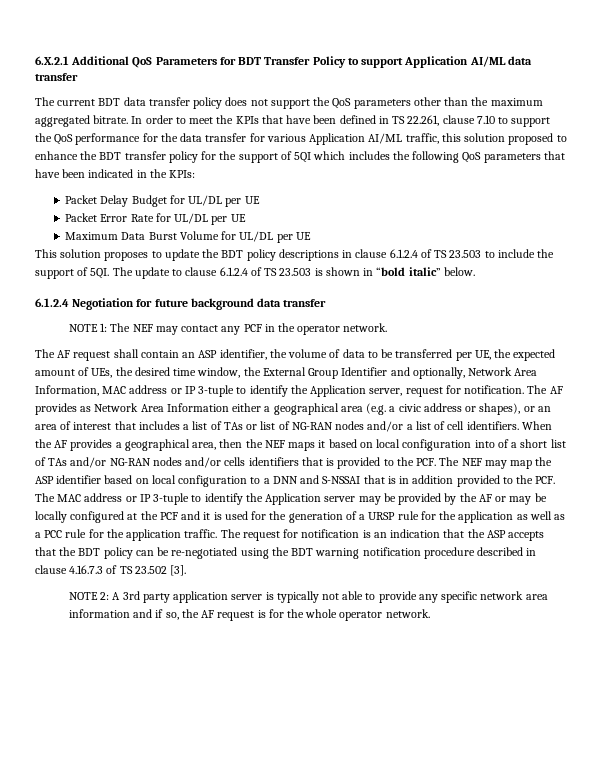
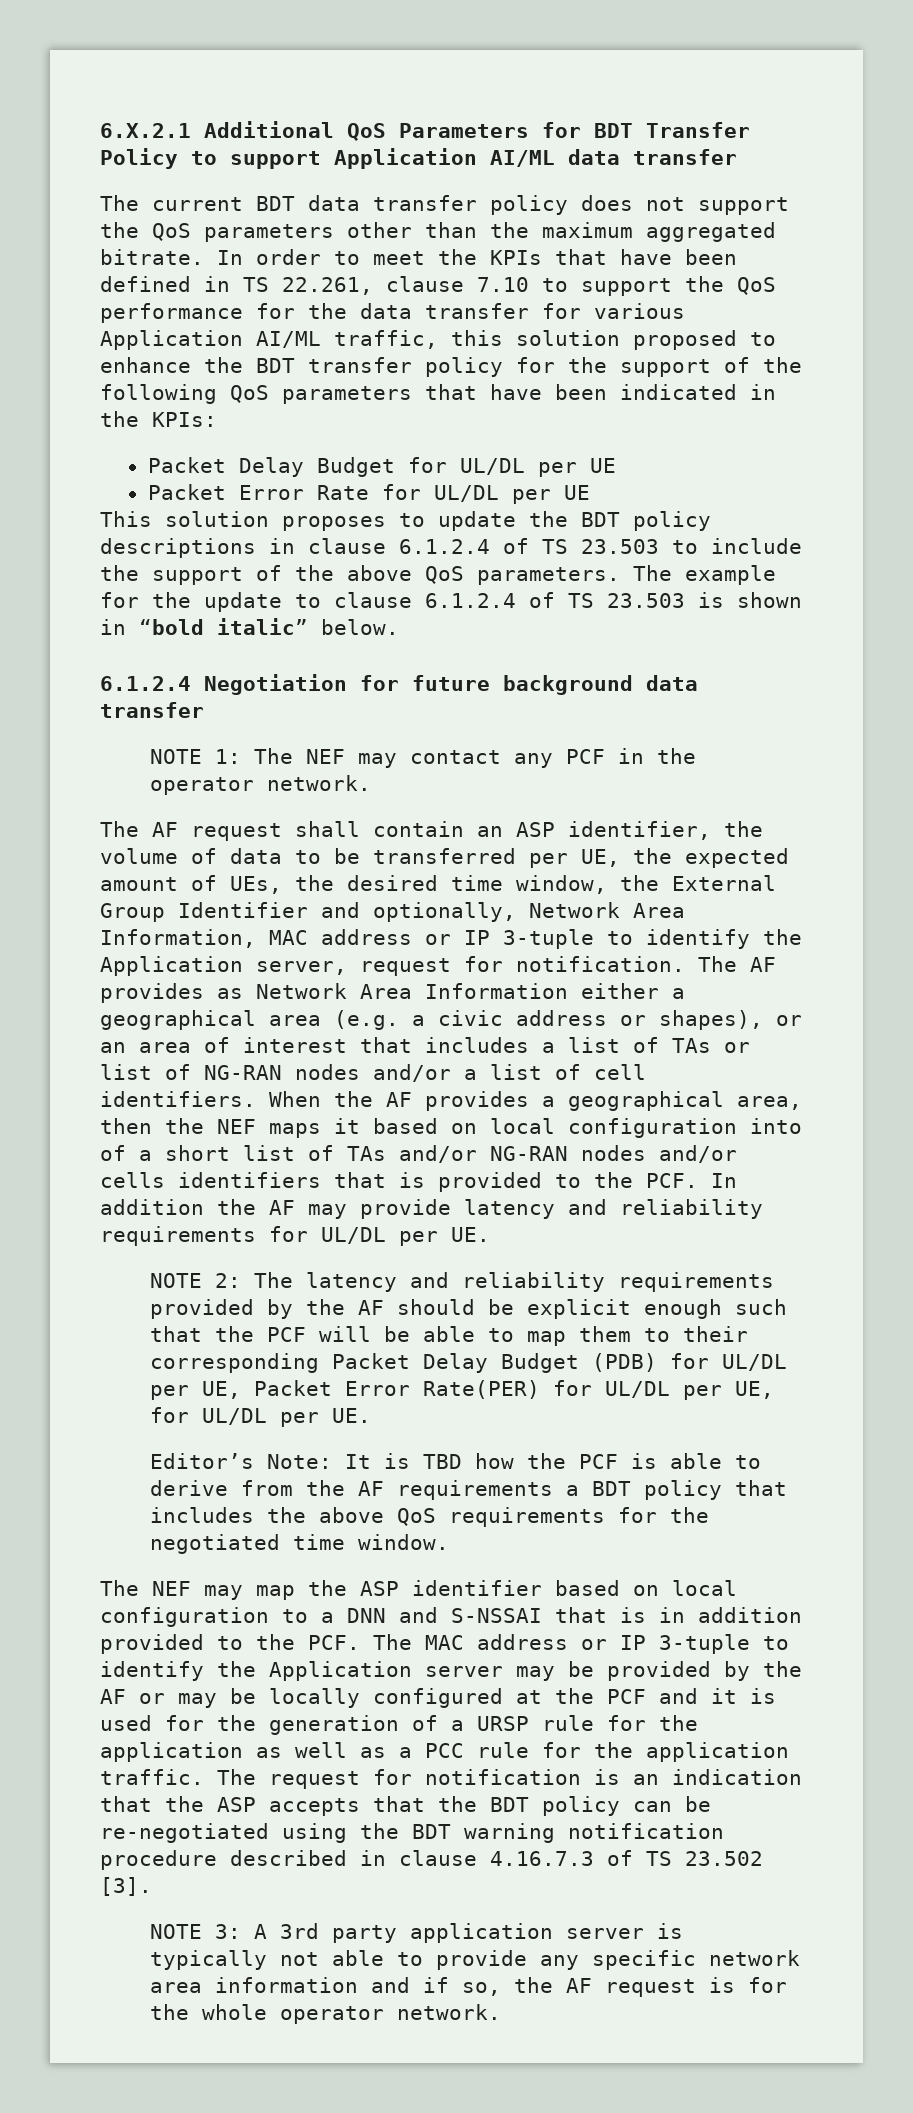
[294,151,390,163] 5QI which includes -> (750, 365) none
[65,231,311,243] // Maximum Data Burst Volume for UL/DL per UE -> (590, 492) none
[90,267,133,279] 5QI. The -> [295,565,776,585] [100,592,191,608] the above QoS parameters. The example for the
(437, 462) none -> [711,1173,737,1188] [100,1199,763,1219] [100,1226,490,1246] [150,1272,775,1292] [150,1299,788,1319] [150,1326,749,1346] [150,1353,788,1373] [150,1380,775,1400] [150,1407,372,1427] [150,1453,762,1469] [150,1480,788,1500] [150,1507,710,1527] [150,1534,450,1554] In addition the AF may provide latency and reliability requirements for UL/DL per UE. // NOTE 2: The latency and reliability requirements provided by the AF should be explicit enough such that the PCF will be able to map them to their corresponding Packet Delay Budget (PDB) for UL/DL per UE, Packet Error Rate(PER) for UL/DL per UE, for UL/DL per UE. // Editor’s Note: It is TBD how the PCF is able to derive from the AF requirements a BDT policy that includes the above QoS requirements for the negotiated time window. //
[100,592,110,600] 2: -> [215,1924,242,1939] 3:

